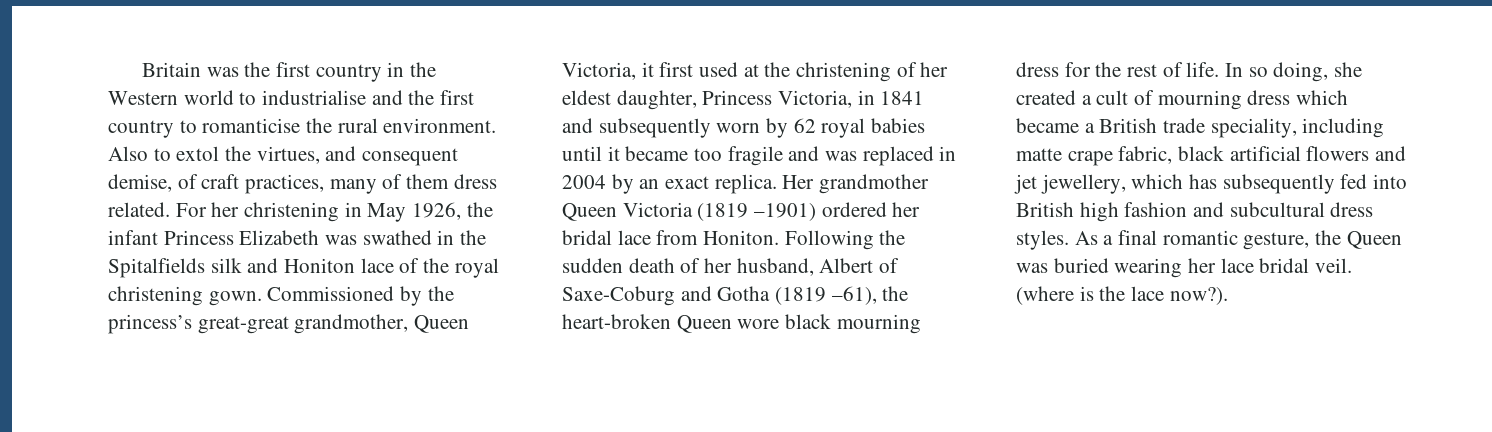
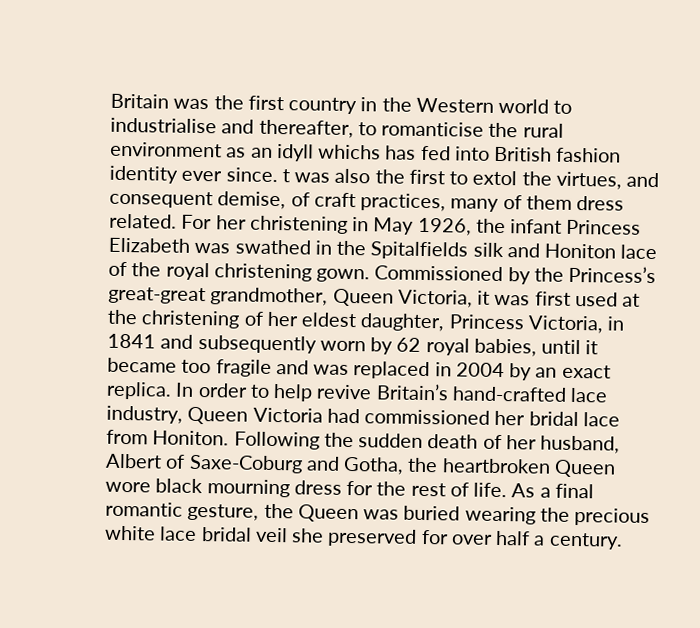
[408,90,475,105] [108,120,174,138] the first country -> [258,119,354,139] thereafter,
[383,118,497,133] [108,146,148,161] environment. Also -> [110,141,622,163] [109,165,445,185] environment as an idyll whichs has fed into British fashion identity ever since. t was also the first
[108,314,192,334] princess’s -> [568,265,657,284] Princess’s
(654, 69) none -> [494,294,531,306] was
[871,118,926,133] babies -> [473,338,537,357] babies,
[782,174,930,194] [562,202,887,221] Her grandmother Queen Victoria (1819 –1901) ordered -> [175,382,609,403] [106,405,491,425] In order to help revive Britain’s hand-crafted lace industry, Queen Victoria had commissioned
[717,286,909,305] [562,314,671,329] Gotha (1819 –61), the heart-broken -> [343,456,551,475] Gotha, the heartbroken
[1225,62,1363,82] [1016,90,1349,110] [1016,118,1385,138] [1016,146,1407,166] [1014,174,1408,194] [1016,202,1374,222] [1016,230,1069,250] In so doing, she created a cult of mourning dress which became a British trade speciality, including matte crape fabric, black artificial flowers and jet jewellery, which has subsequently fed into British high fashion and subcultural dress styles. -> (508, 490) none
[1188,258,1353,273] [1016,286,1228,305] her lace bridal veil. (where is the lace now?). -> [539,507,651,527] [104,525,623,550] the precious white lace bridal veil she preserved for over half a century.

